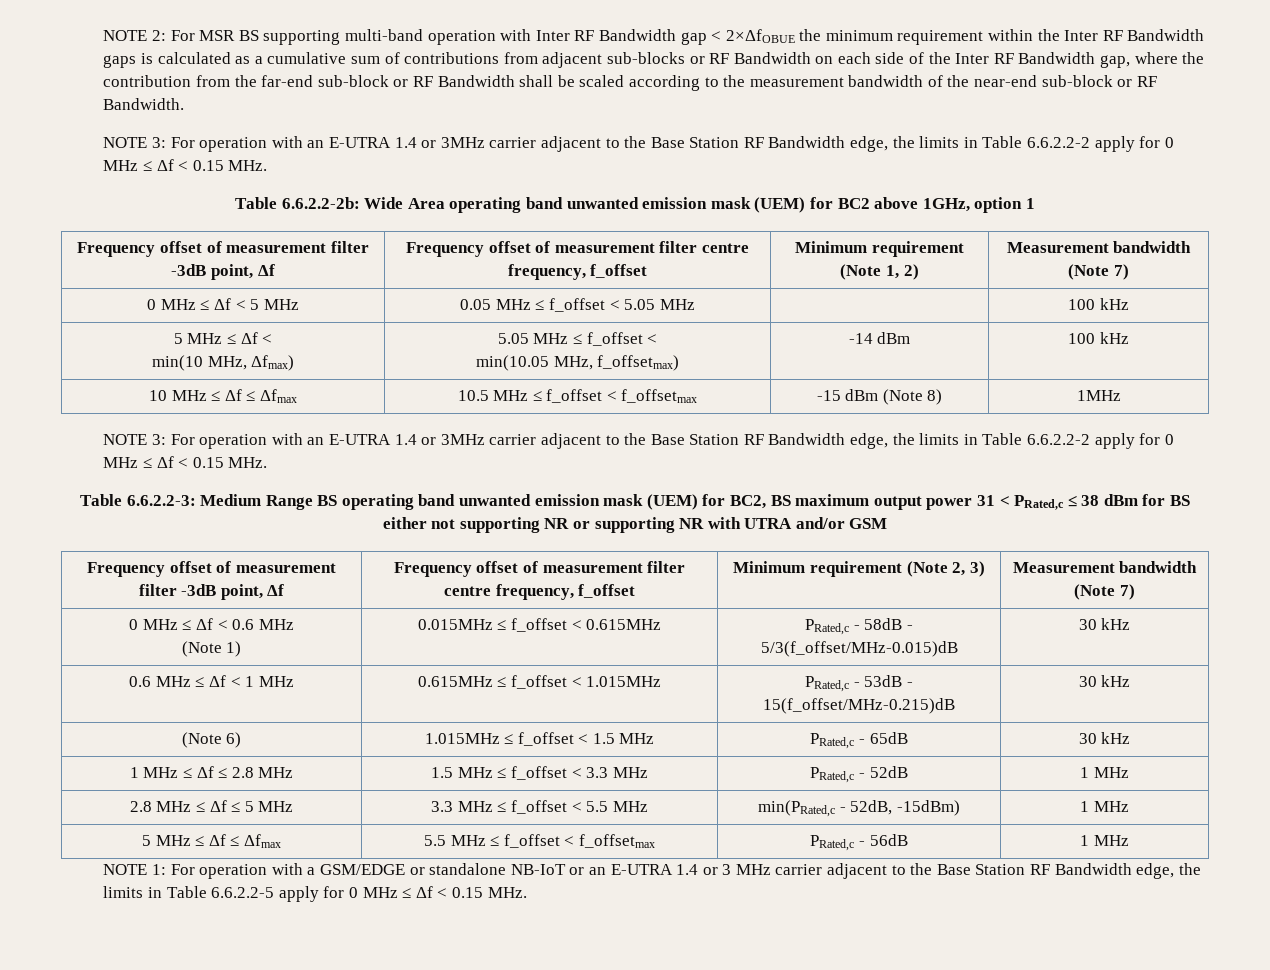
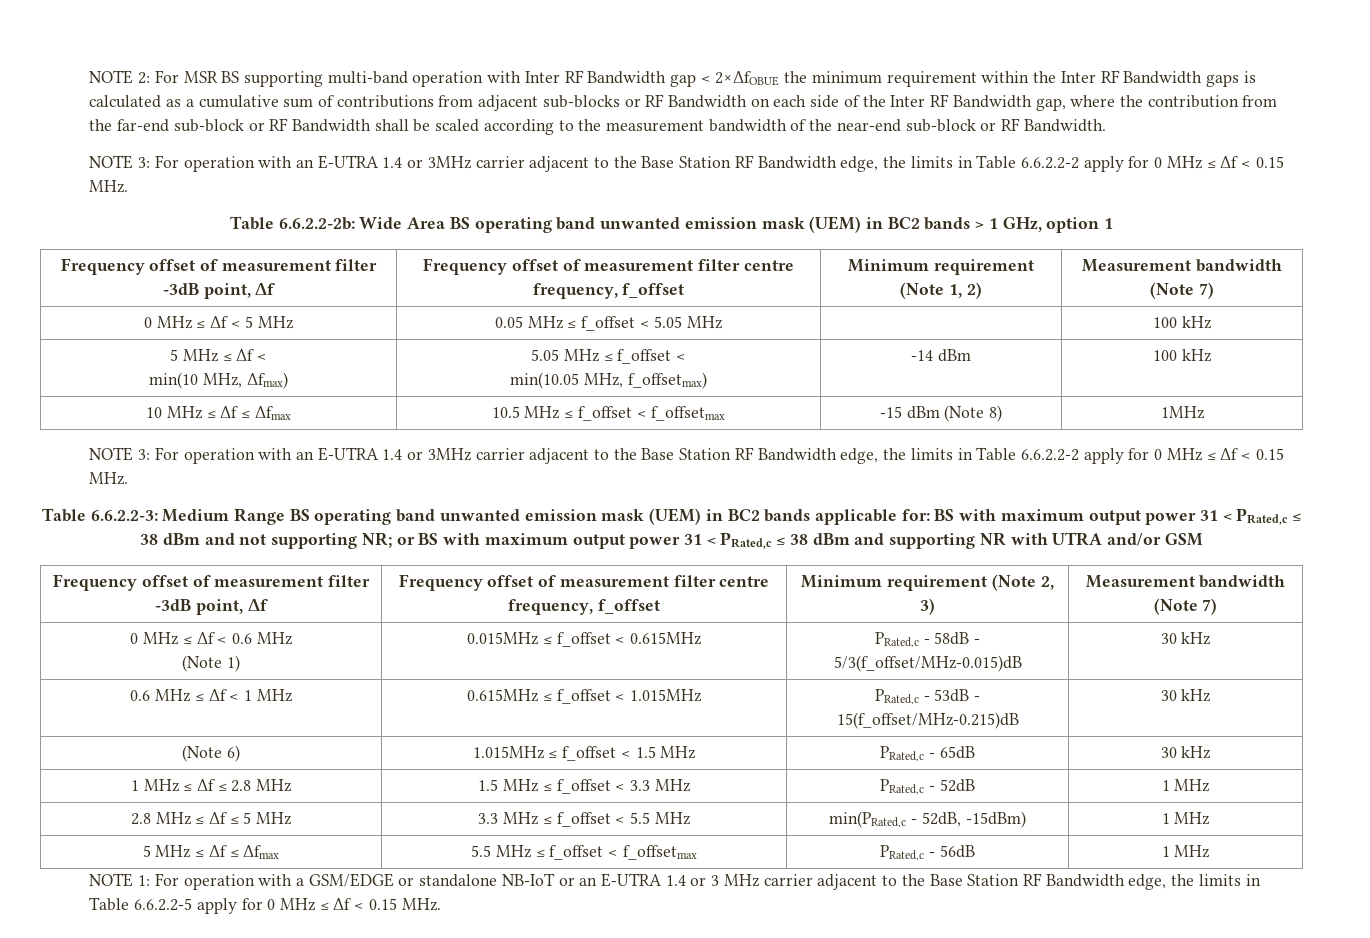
[449,197,970,213] operating band unwanted emission mask (UEM) for BC2 above 1GHz, -> [449,216,1042,233] BS operating band unwanted emission mask (UEM) in BC2 bands > 1 GHz,
[702,494,1191,510] [382,517,590,533] for BC2, BS maximum output power 31 < PRated,c ≤ 38 dBm for BS either not supporting NR or -> [705,508,1302,525] [140,532,885,549] in BC2 bands applicable for: BS with maximum output power 31 < PRated,c ≤ 38 dBm and not supporting NR; or BS with maximum output power 31 < PRated,c ≤ 38 dBm and

